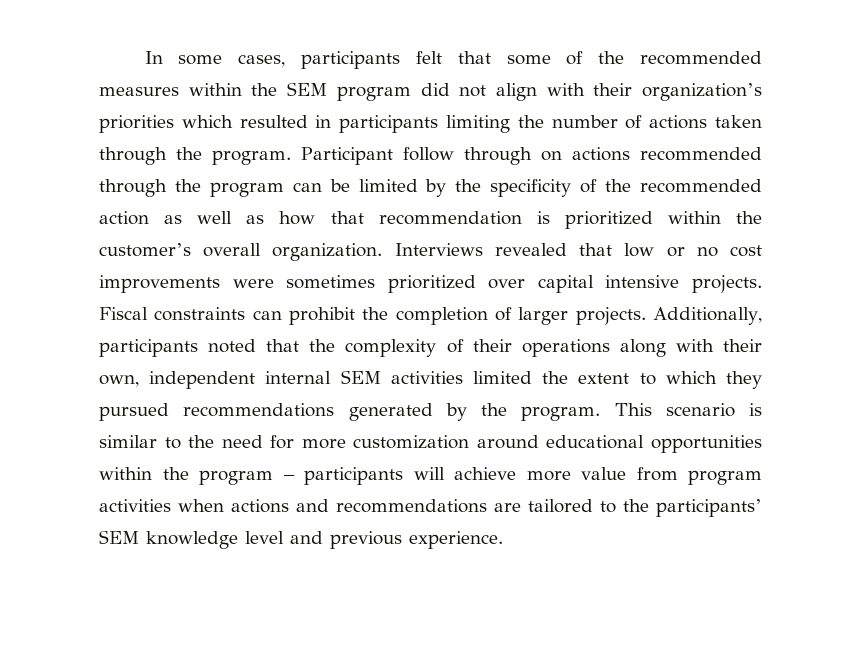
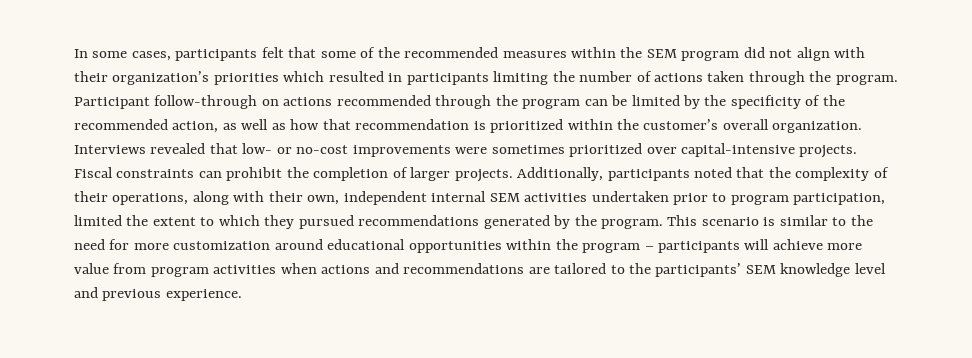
[403,147,532,165] follow through -> [154,95,258,109] follow-through
[99,211,149,225] action -> [172,121,219,133] action,
[624,243,762,257] low or no cost -> [242,143,349,154] low- or no-cost
[537,275,680,293] capital intensive -> [681,143,796,157] capital-intensive
[521,339,610,357] operations -> [112,193,189,205] operations,
(463, 377) none -> [591,191,886,205] undertaken prior to program participation,

